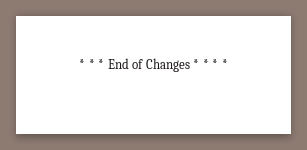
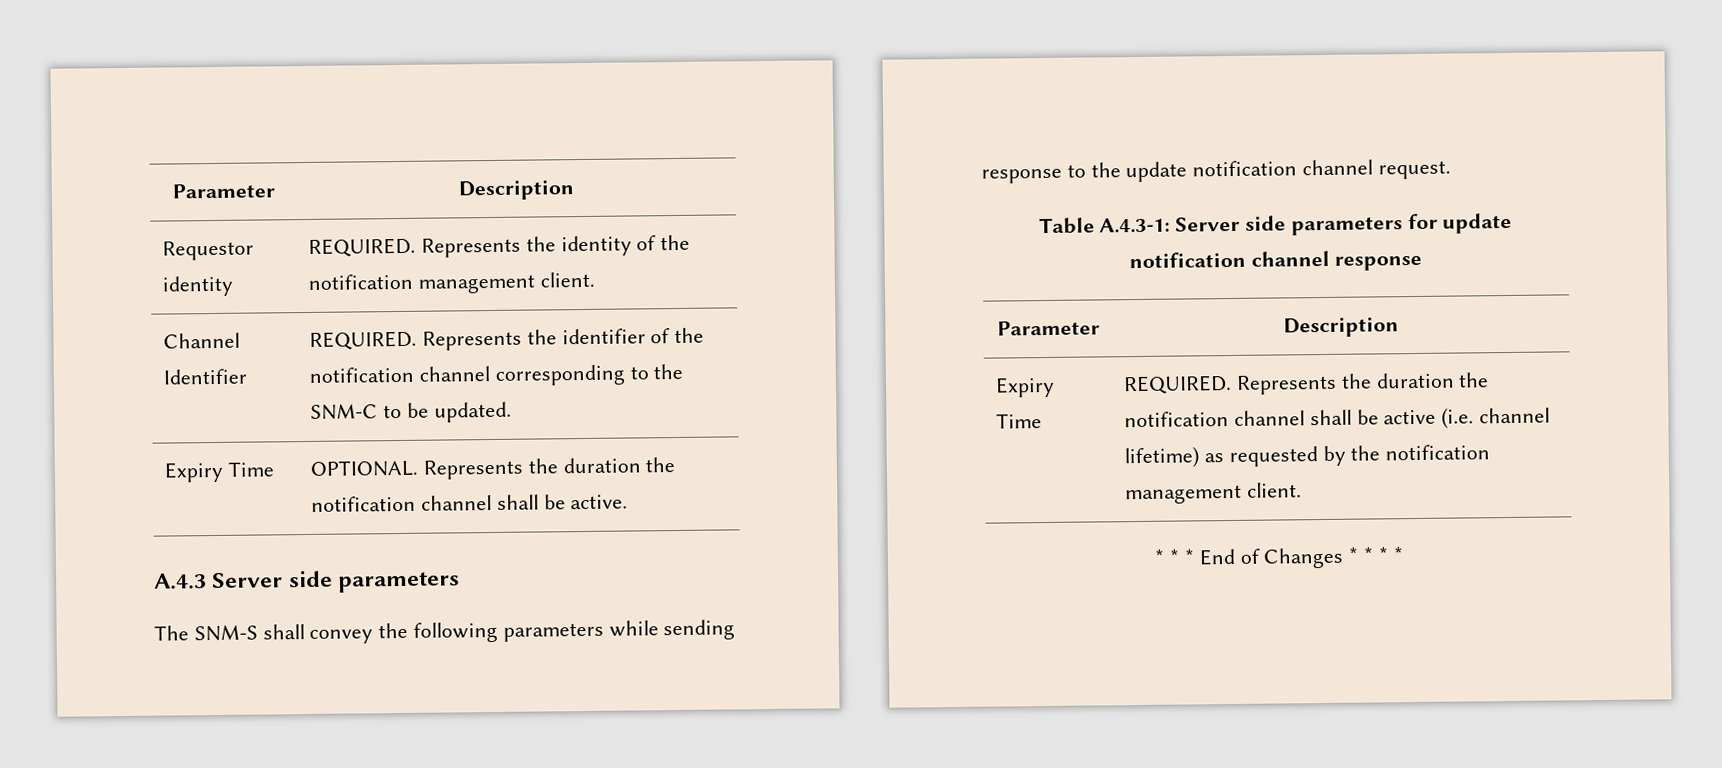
(79, 64) none -> [171,183,275,199] [457,180,574,201] [162,240,255,261] [162,275,235,297] [308,234,691,258] [308,271,595,294] [163,332,241,349] [163,368,248,385] [309,327,705,351] [309,363,684,386] [310,401,512,423] [164,461,274,483] [310,457,676,480] [311,494,629,512] [154,570,461,593] [154,619,736,644] [981,159,1451,184] [1038,212,1513,236] [1128,250,1423,271] [996,320,1100,336] [1282,317,1399,338] [995,376,1056,398] [996,413,1043,429] [1123,372,1490,395] [1124,407,1550,429] [1124,444,1491,469] [1125,482,1302,505] Parameter | Description // Requestor identity | REQUIRED. Represents the identity of the notification management client. // Channel Identifier | REQUIRED. Represents the identifier of the notification channel corresponding to the SNM-C to be updated. // Expiry Time | OPTIONAL. Represents the duration the notification channel shall be active. // A.4.3 Server side parameters // The SNM-S shall convey the following parameters while sending response to the update notification channel request. // Table A.4.3-1: Server side parameters for update notification channel response // Parameter | Description // Expiry Time | REQUIRED. Represents the duration the notification channel shall be active (i.e. channel lifetime) as requested by the notification management client. //

